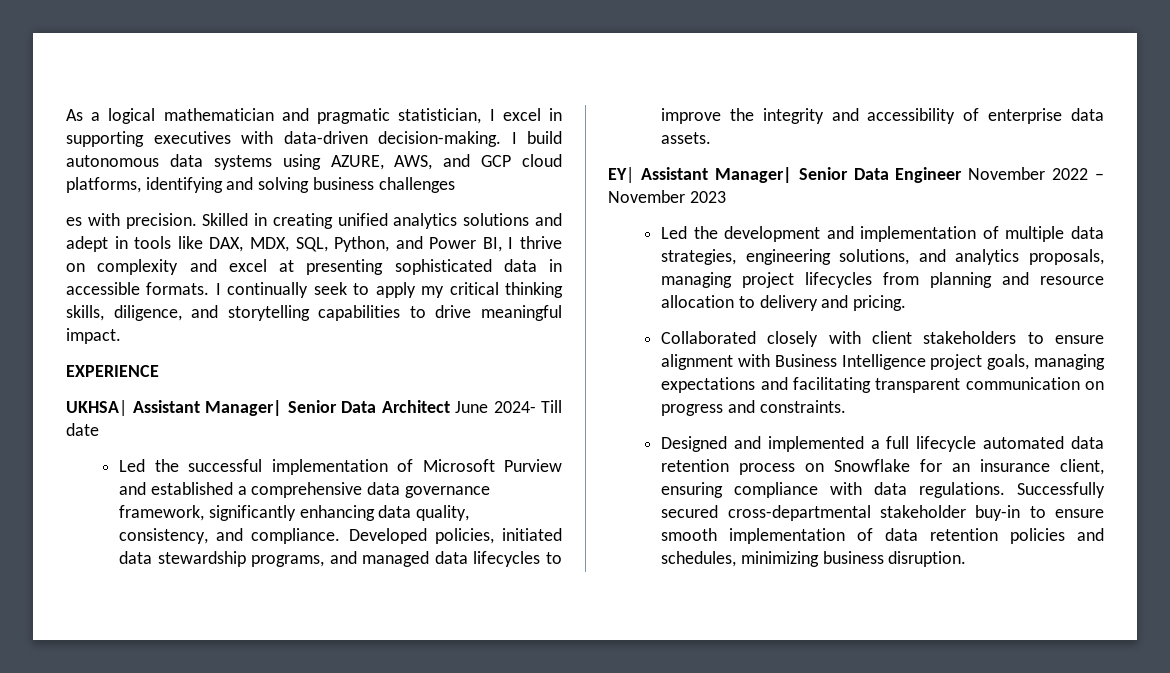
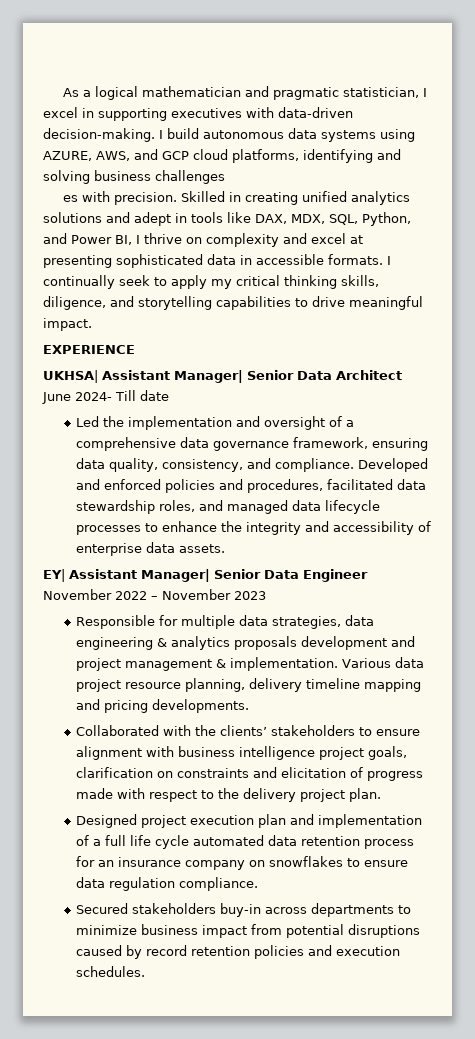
[188,459,562,475] [119,482,233,495] successful implementation of Microsoft Purview and established -> [128,416,343,430] implementation and oversight of
[208,505,375,521] significantly enhancing -> [372,438,429,451] ensuring
[434,528,562,544] policies, initiated -> [76,479,394,493] and enforced policies and procedures, facilitated
[251,555,325,567] programs, -> [159,500,196,512] roles,
[473,551,562,567] [661,108,722,124] lifecycles to improve -> [325,500,381,514] [76,521,218,535] lifecycle processes to enhance
[661,226,1104,242] [661,249,1104,265] [661,272,1104,288] [661,295,907,311] [661,331,913,347] Led the development and implementation of multiple data strategies, engineering solutions, and analytics proposals, managing project lifecycles from planning and resource allocation to delivery and pricing. // Collaborated closely with client -> [76,615,375,629] [76,636,416,650] [76,657,425,671] [76,678,422,692] [76,699,250,713] [76,725,268,736] Responsible for multiple data strategies, data engineering & analytics proposals development and project management & implementation. Various data project resource planning, delivery timeline mapping and pricing developments. // Collaborated with the clients’
[774,354,1105,370] [661,377,1104,393] [661,400,846,416] [661,436,977,452] Business Intelligence project goals, managing expectations and facilitating transparent communication on progress and constraints. // Designed and implemented a full lifecycle -> [178,746,408,760] [76,767,424,781] [76,788,382,802] [76,814,423,828] [76,835,190,849] business intelligence project goals, clarification on constraints and elicitation of progress made with respect to the delivery project plan. // Designed project execution plan and implementation of a full life cycle
[805,459,911,472] on Snowflake -> (415, 844) none
[1060,459,1104,475] [661,482,1105,498] [661,505,1104,521] [661,528,1104,544] [661,551,967,567] client, ensuring compliance with data regulations. Successfully secured cross-departmental stakeholder buy-in to ensure smooth implementation of data retention policies and schedules, minimizing business disruption. -> [185,856,409,870] [76,877,259,891] [76,903,412,917] [76,924,421,938] [76,945,401,959] [76,966,146,977] company on snowflakes to ensure data regulation compliance. // Secured stakeholders buy-in across departments to minimize business impact from potential disruptions caused by record retention policies and execution schedules.

